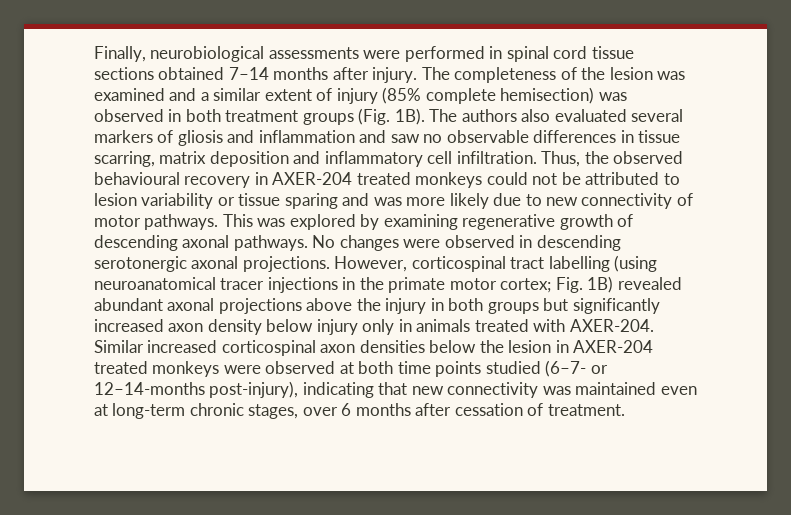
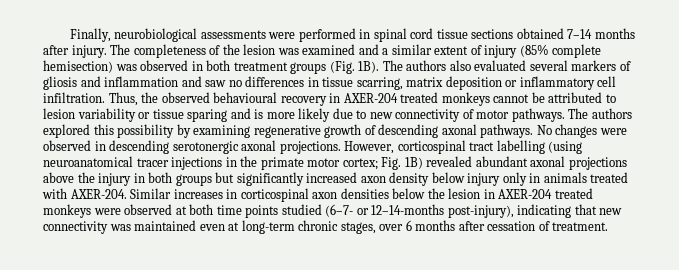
[446,130,529,143] observable -> (242, 83) none
[293,151,321,164] and -> [505,80,518,87] or
[486,172,558,185] could not -> [493,94,530,103] cannot
[373,197,402,206] was -> [254,109,264,119] is
[222,214,356,230] This was explored -> [568,108,632,119] [43,124,175,138] The authors explored this possibility
[147,340,218,353] increased -> [173,189,238,199] increases in

